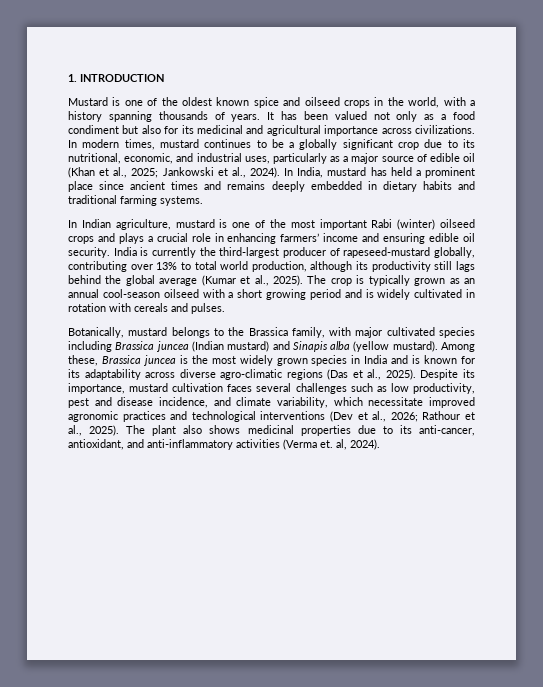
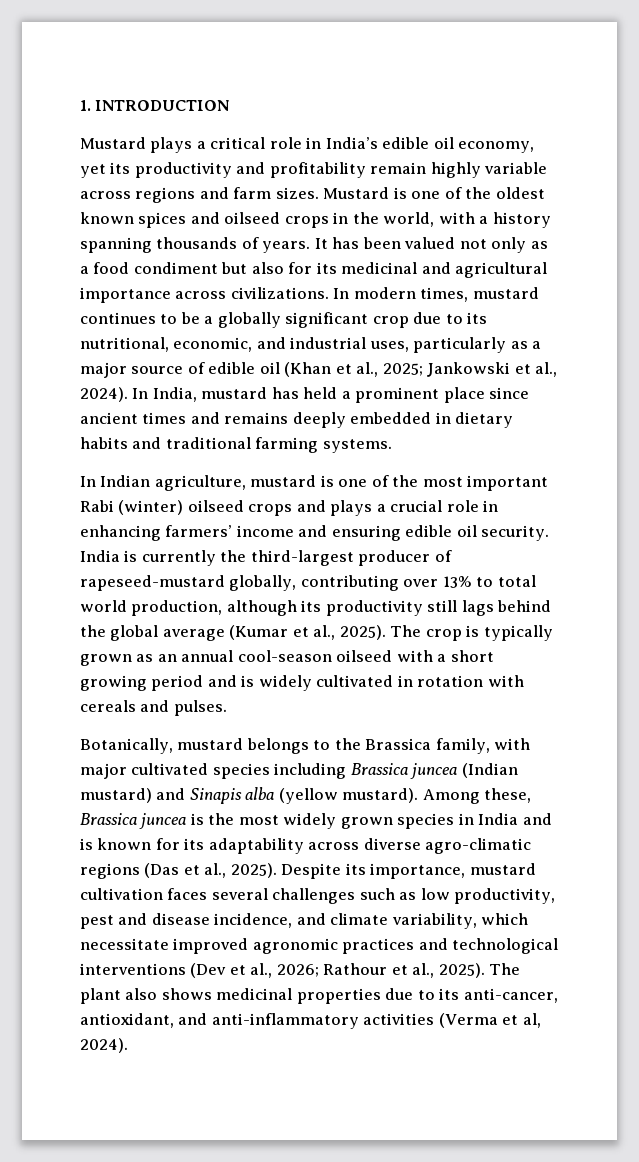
(108, 101) none -> [150,137,535,153] [80,162,548,178] [80,187,390,203] plays a critical role in India’s edible oil economy, yet its productivity and profitability remain highly variable across regions and farm sizes. Mustard
[253,97,279,108] spice -> [138,212,187,228] spices
[320,440,333,448] et. -> [502,1015,519,1025] et

